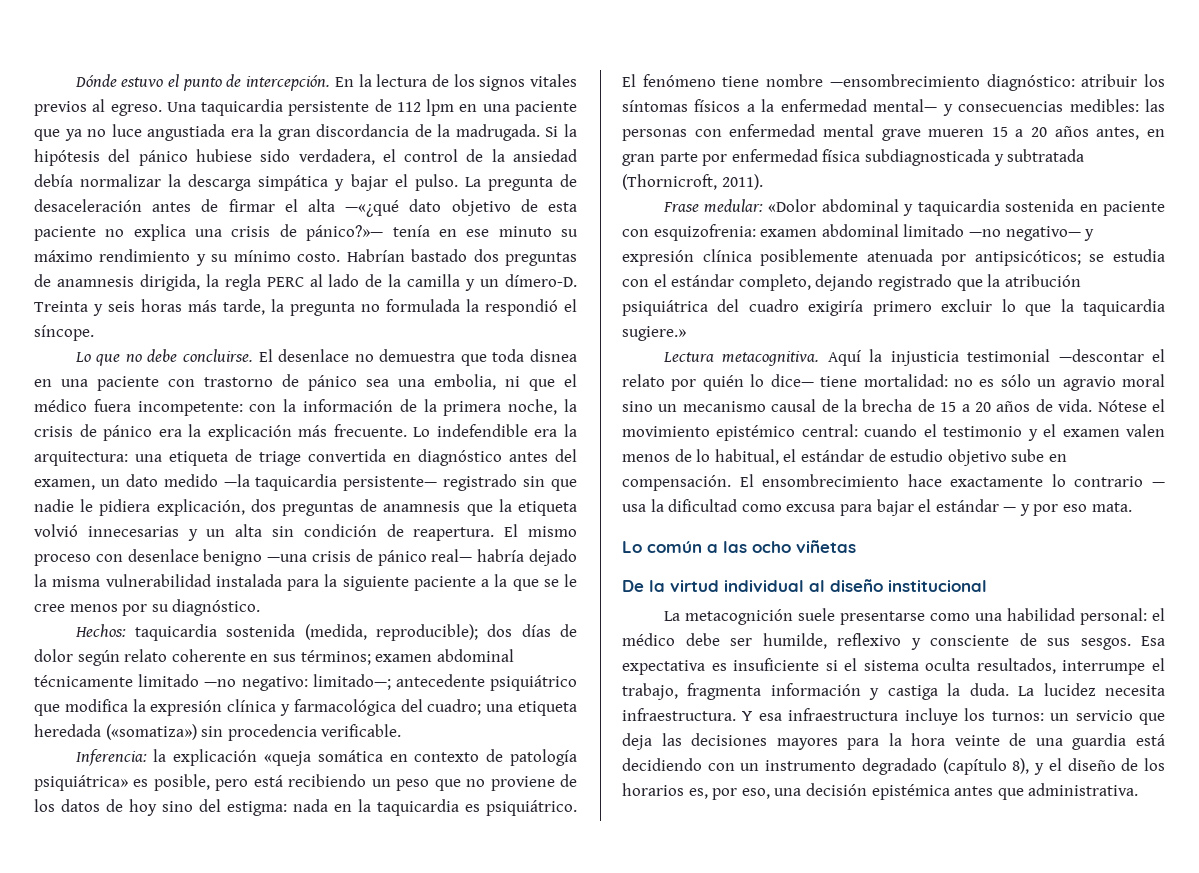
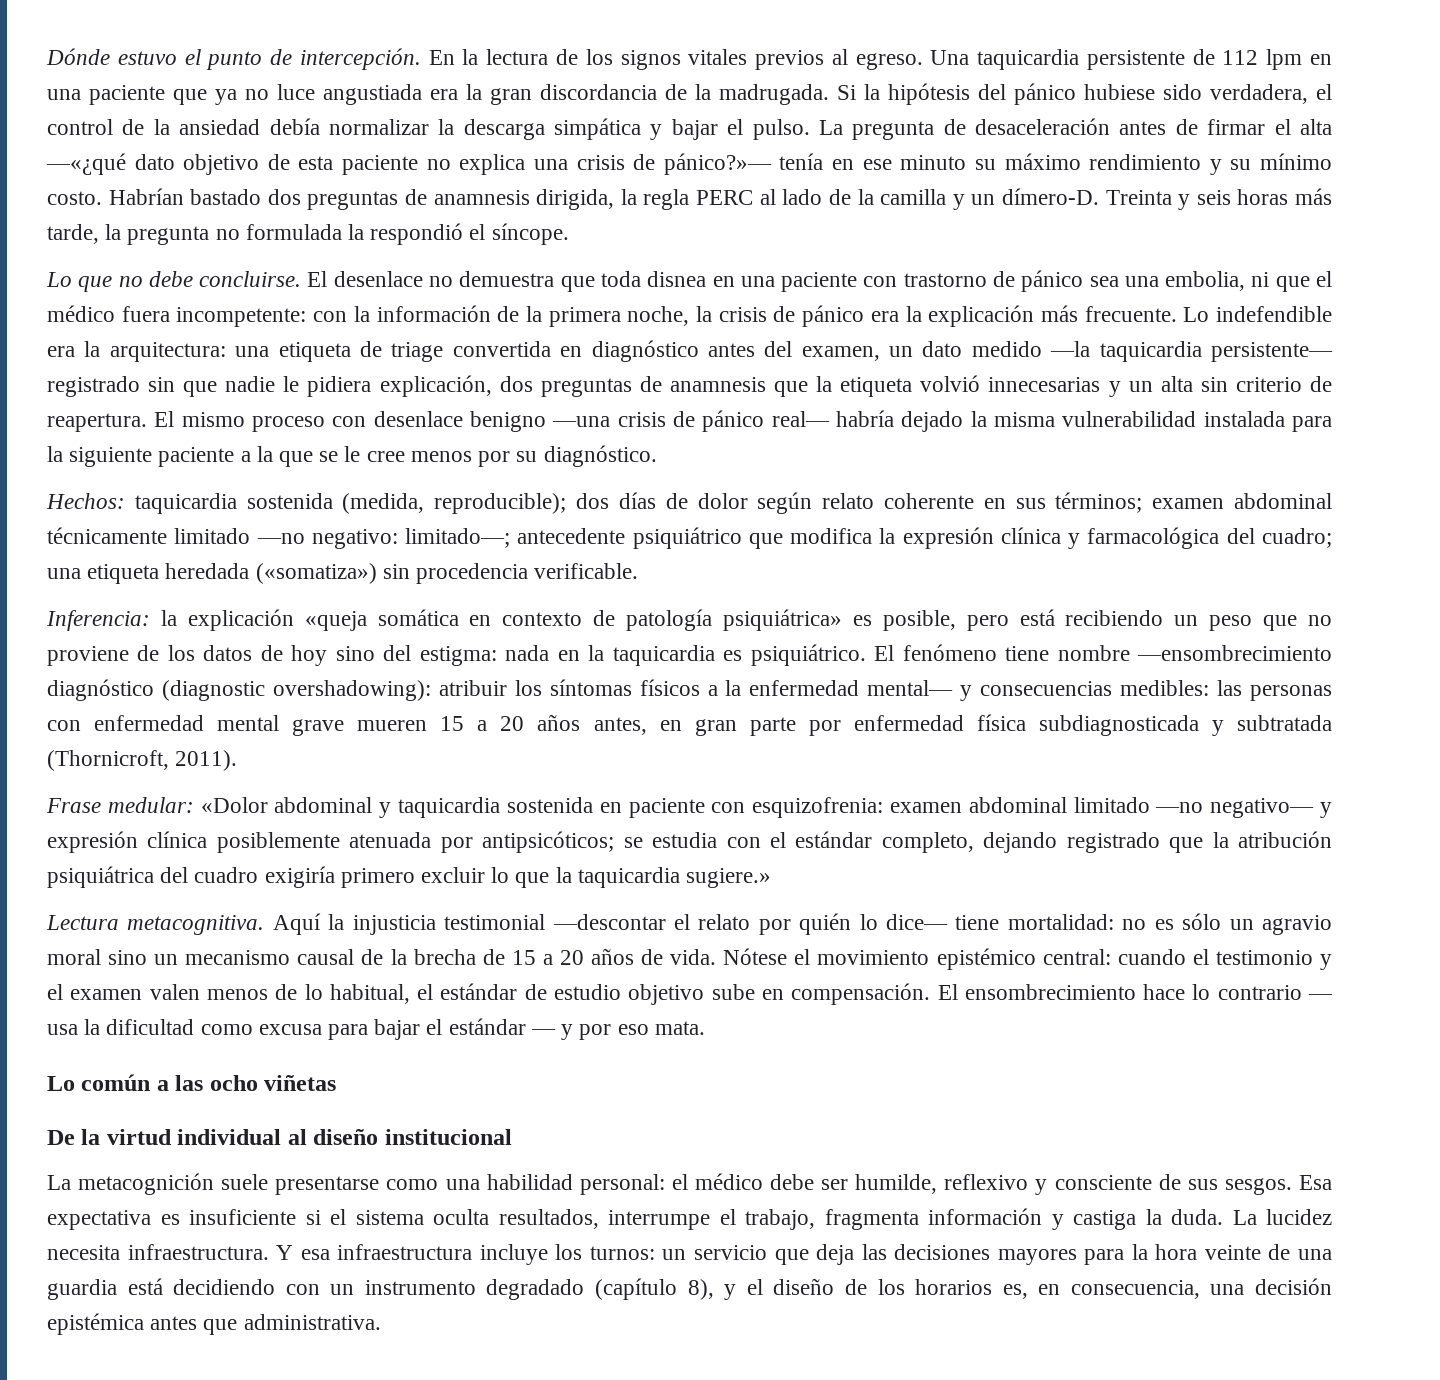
[303,524,377,537] condición -> [1235,377,1302,392] criterio
[986,74,1075,91] diagnóstico: -> [47,679,431,701] diagnóstico (diagnostic overshadowing):
[950,477,1044,487] exactamente -> (1186, 992) none
[712,788,770,800] por eso, -> [1038,1280,1200,1299] en consecuencia,

